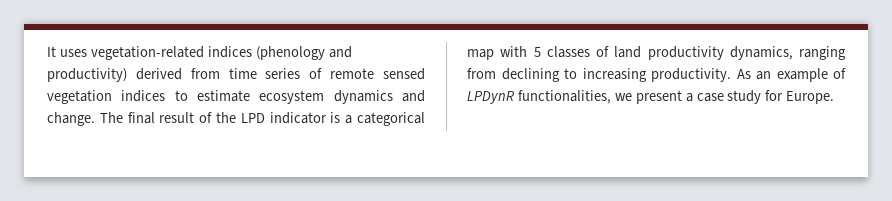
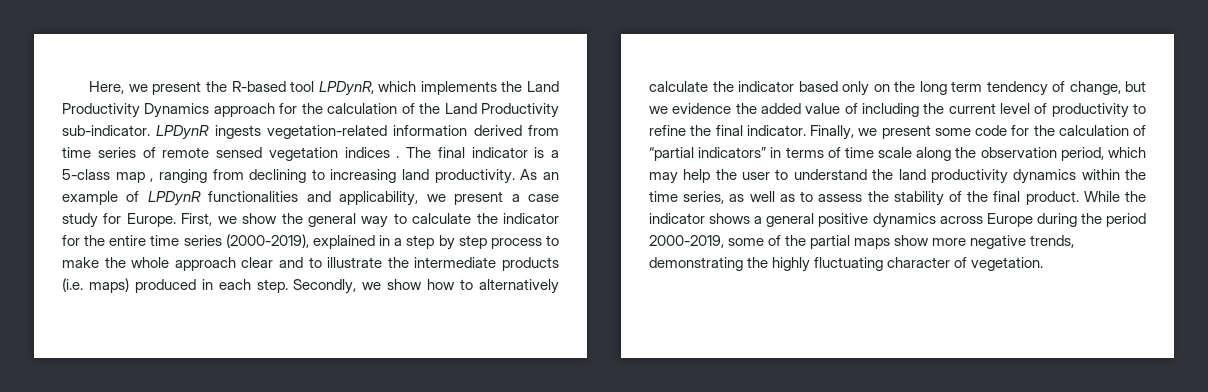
[47,46,352,60] [47,68,127,82] It uses vegetation-related indices (phenology and productivity) -> [89,81,559,96] [62,103,560,118] [62,125,468,140] Here, we present the R-based tool LPDynR, which implements the Land Productivity Dynamics approach for the calculation of the Land Productivity sub-indicator. LPDynR ingests vegetation-related information
[174,90,425,104] [47,112,426,126] [467,46,793,60] to estimate ecosystem dynamics and change. The final result of the LPD indicator is a categorical map with 5 classes of land productivity dynamics, -> [396,147,559,158] [62,169,154,183] . The final indicator is a 5-class map ,
(647, 75) none -> [402,169,430,180] land
[517,90,611,104] functionalities, -> [208,191,419,206] functionalities and applicability,
(835, 97) none -> [181,213,559,228] [62,234,559,250] [62,257,560,271] [62,278,560,294] [649,81,1146,96] [649,103,1146,118] [649,125,1146,140] [649,147,1146,161] [649,169,1146,184] [649,191,1146,206] [649,213,1146,228] [649,235,1075,249] [649,257,1044,272] First, we show the general way to calculate the indicator for the entire time series (2000-2019), explained in a step by step process to make the whole approach clear and to illustrate the intermediate products (i.e. maps) produced in each step. Secondly, we show how to alternatively calculate the indicator based only on the long term tendency of change, but we evidence the added value of including the current level of productivity to refine the final indicator. Finally, we present some code for the calculation of “partial indicators” in terms of time scale along the observation period, which may help the user to understand the land productivity dynamics within the time series, as well as to assess the stability of the final product. While the indicator shows a general positive dynamics across Europe during the period 2000-2019, some of the partial maps show more negative trends, demonstrating the highly fluctuating character of vegetation.

